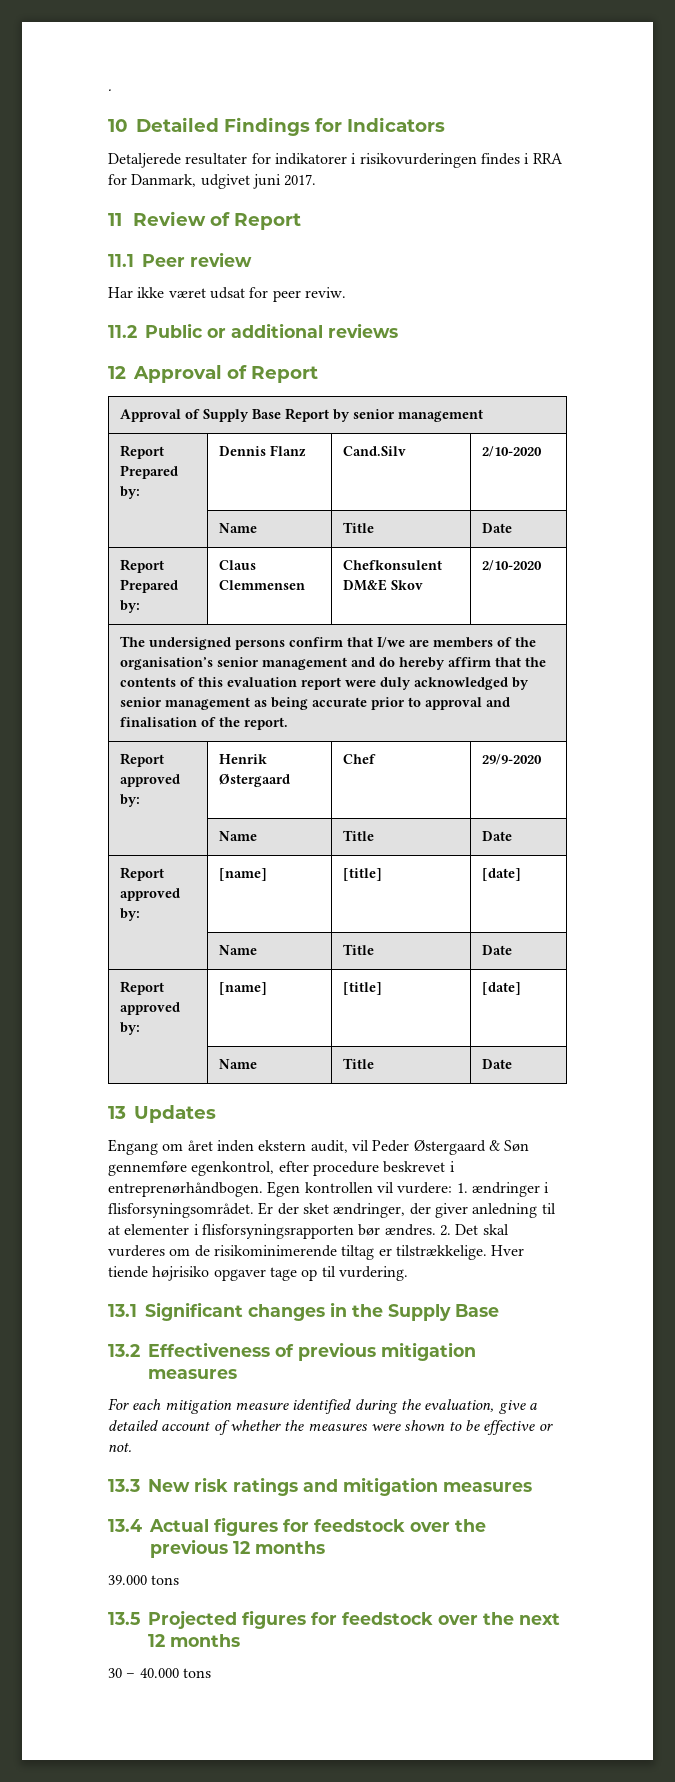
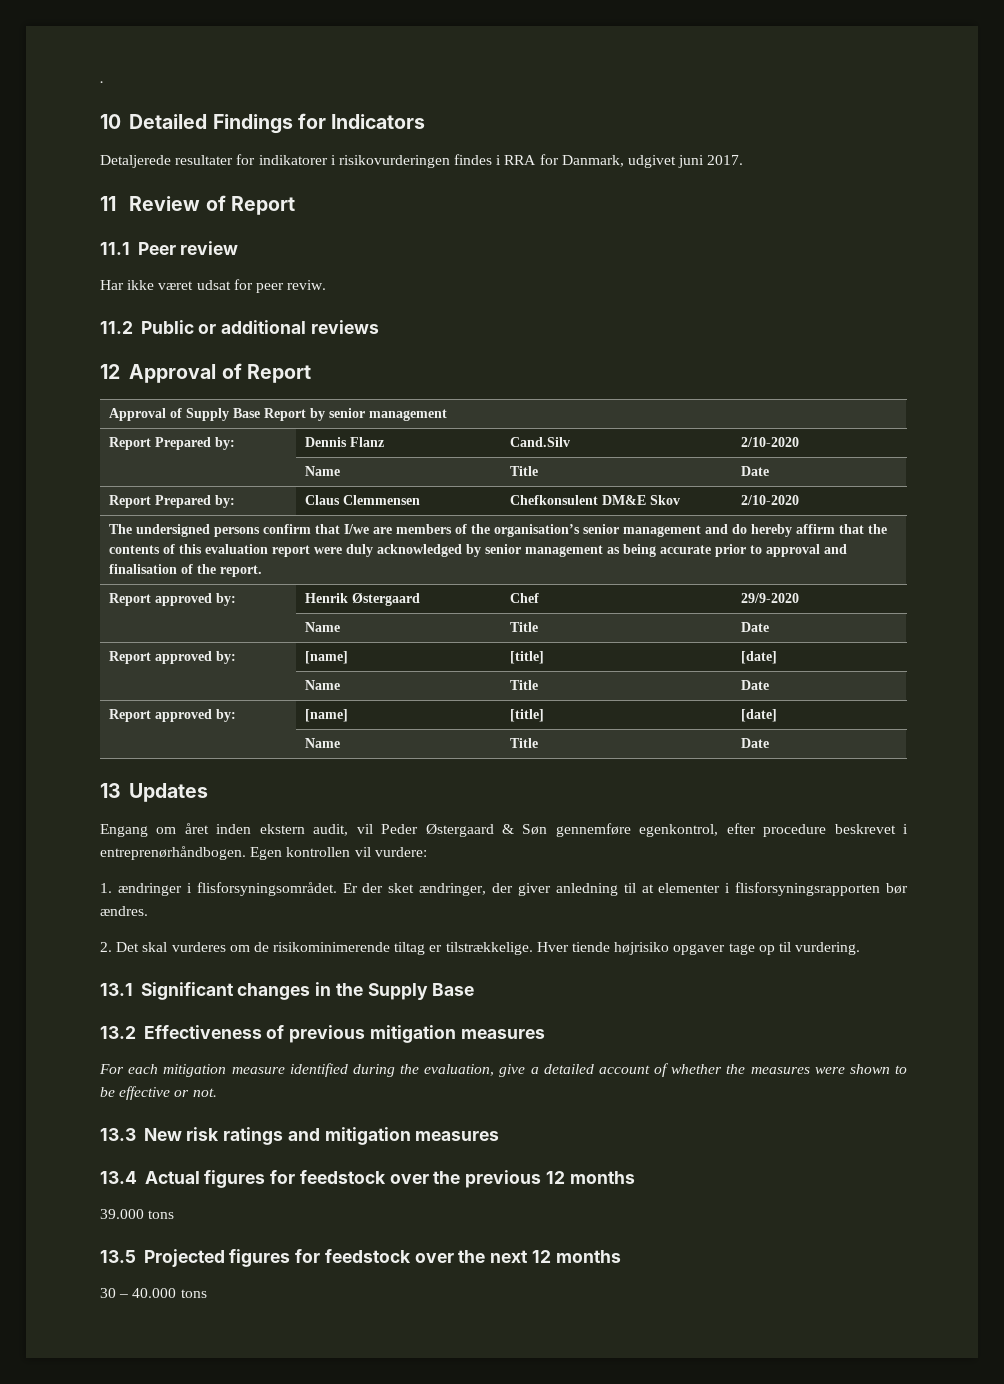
(453, 1188) none -> (427, 852) //
(436, 1230) none -> (148, 911) //

